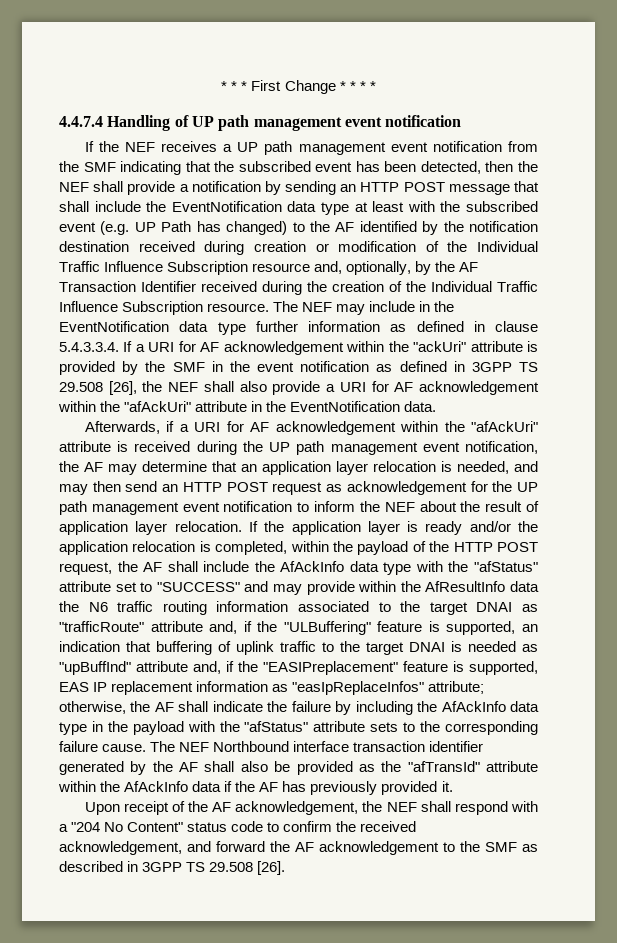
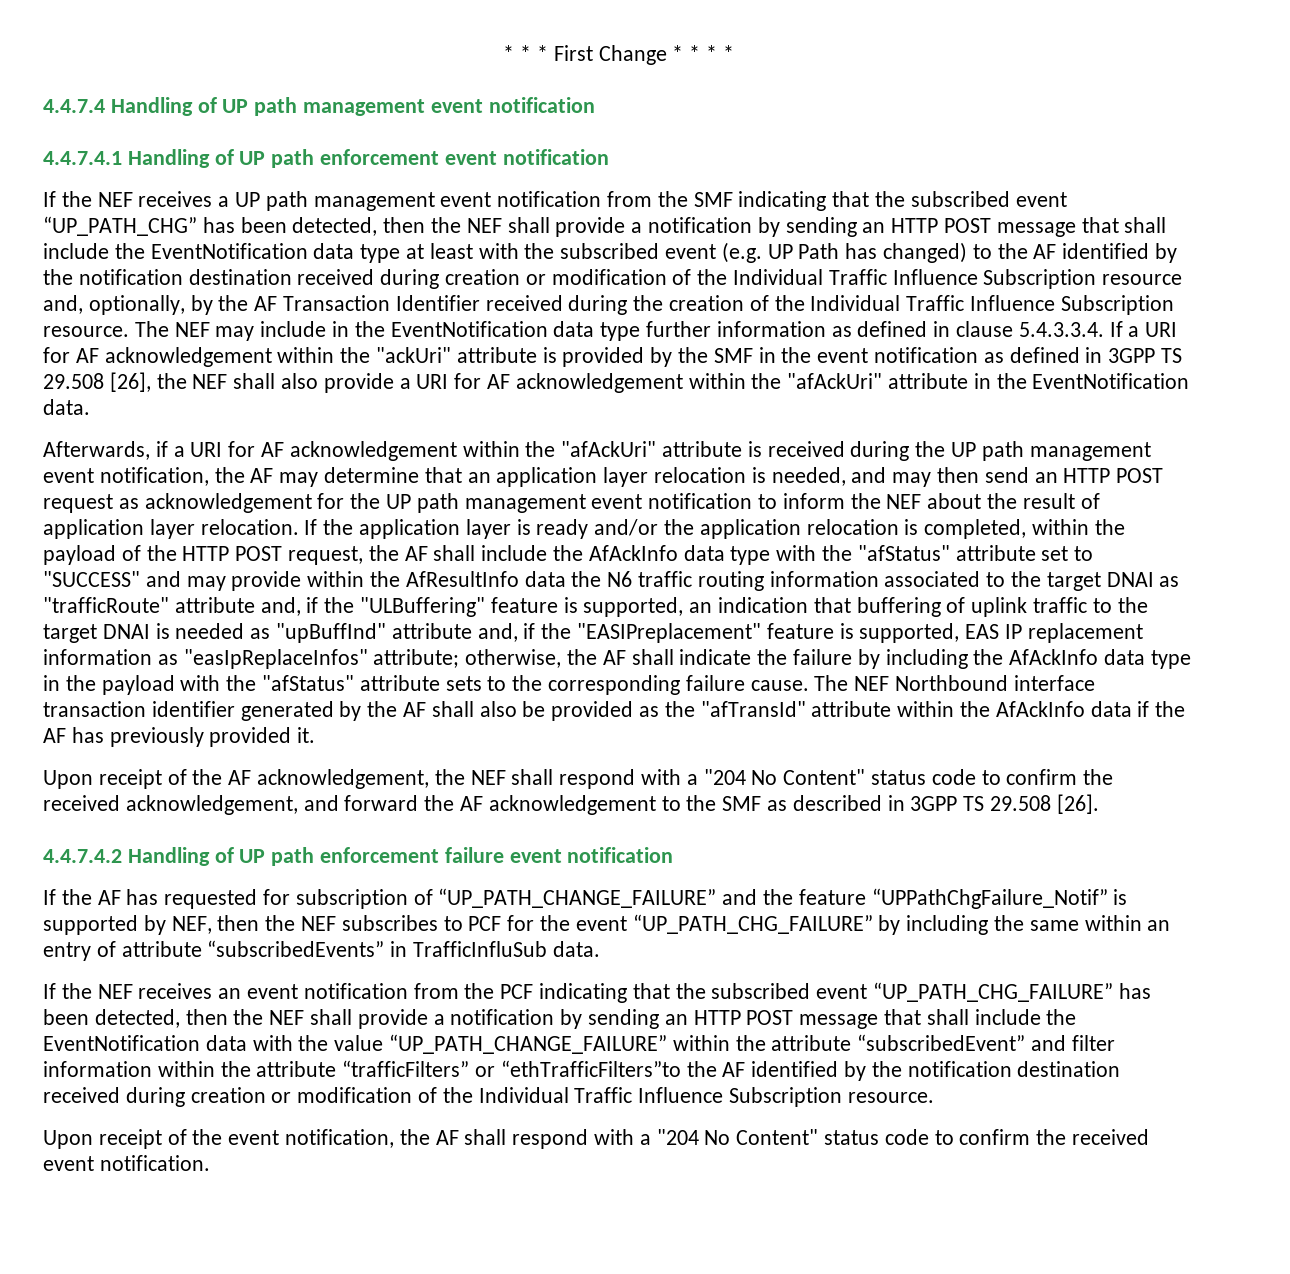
(462, 121) none -> [43,149,609,168] // 4.4.7.4.1 Handling of UP path enforcement event notification
(353, 167) none -> [43,216,197,236] “UP_PATH_CHG”
(286, 868) none -> [43,847,674,866] [43,888,1128,909] [43,914,1171,935] [43,940,600,961] [43,982,1151,1003] [43,1009,1077,1029] [43,1034,1115,1054] [43,1060,1121,1081] [43,1087,934,1107] [43,1129,1150,1149] [43,1155,210,1171] // 4.4.7.4.2 Handling of UP path enforcement failure event notification // If the AF has requested for subscription of “UP_PATH_CHANGE_FAILURE” and the feature “UPPathChgFailure_Notif” is supported by NEF, then the NEF subscribes to PCF for the event “UP_PATH_CHG_FAILURE” by including the same within an entry of attribute “subscribedEvents” in TrafficInfluSub data. // If the NEF receives an event notification from the PCF indicating that the subscribed event “UP_PATH_CHG_FAILURE” has been detected, then the NEF shall provide a notification by sending an HTTP POST message that shall include the EventNotification data with the value “UP_PATH_CHANGE_FAILURE” within the attribute “subscribedEvent” and filter information within the attribute “trafficFilters” or “ethTrafficFilters”to the AF identified by the notification destination received during creation or modification of the Individual Traffic Influence Subscription resource. // Upon receipt of the event notification, the AF shall respond with a "204 No Content" status code to confirm the received event notification.

